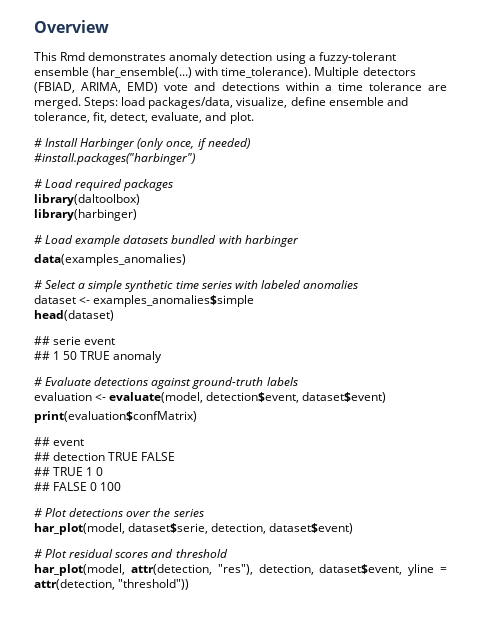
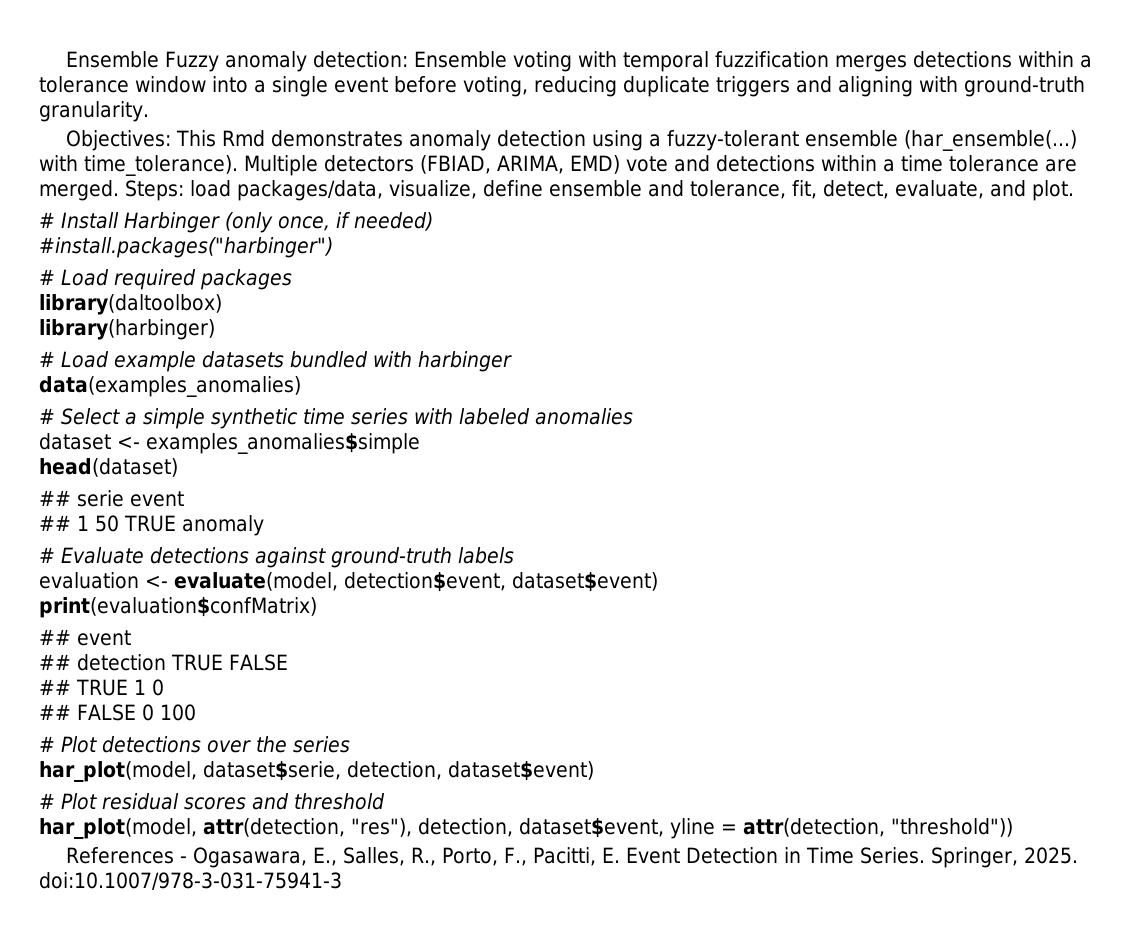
[34,20,109,33] Overview // -> [66,51,1093,72] [39,76,1085,97] [39,101,149,122] [66,130,172,151] Ensemble Fuzzy anomaly detection: Ensemble voting with temporal fuzzification merges detections within a tolerance window into a single event before voting, reducing duplicate triggers and aligning with ground-truth granularity. // Objectives:
(190, 584) none -> [66,847,1078,868] [39,872,342,890] // References - Ogasawara, E., Salles, R., Porto, F., Pacitti, E. Event Detection in Time Series. Springer, 2025. doi:10.1007/978-3-031-75941-3

